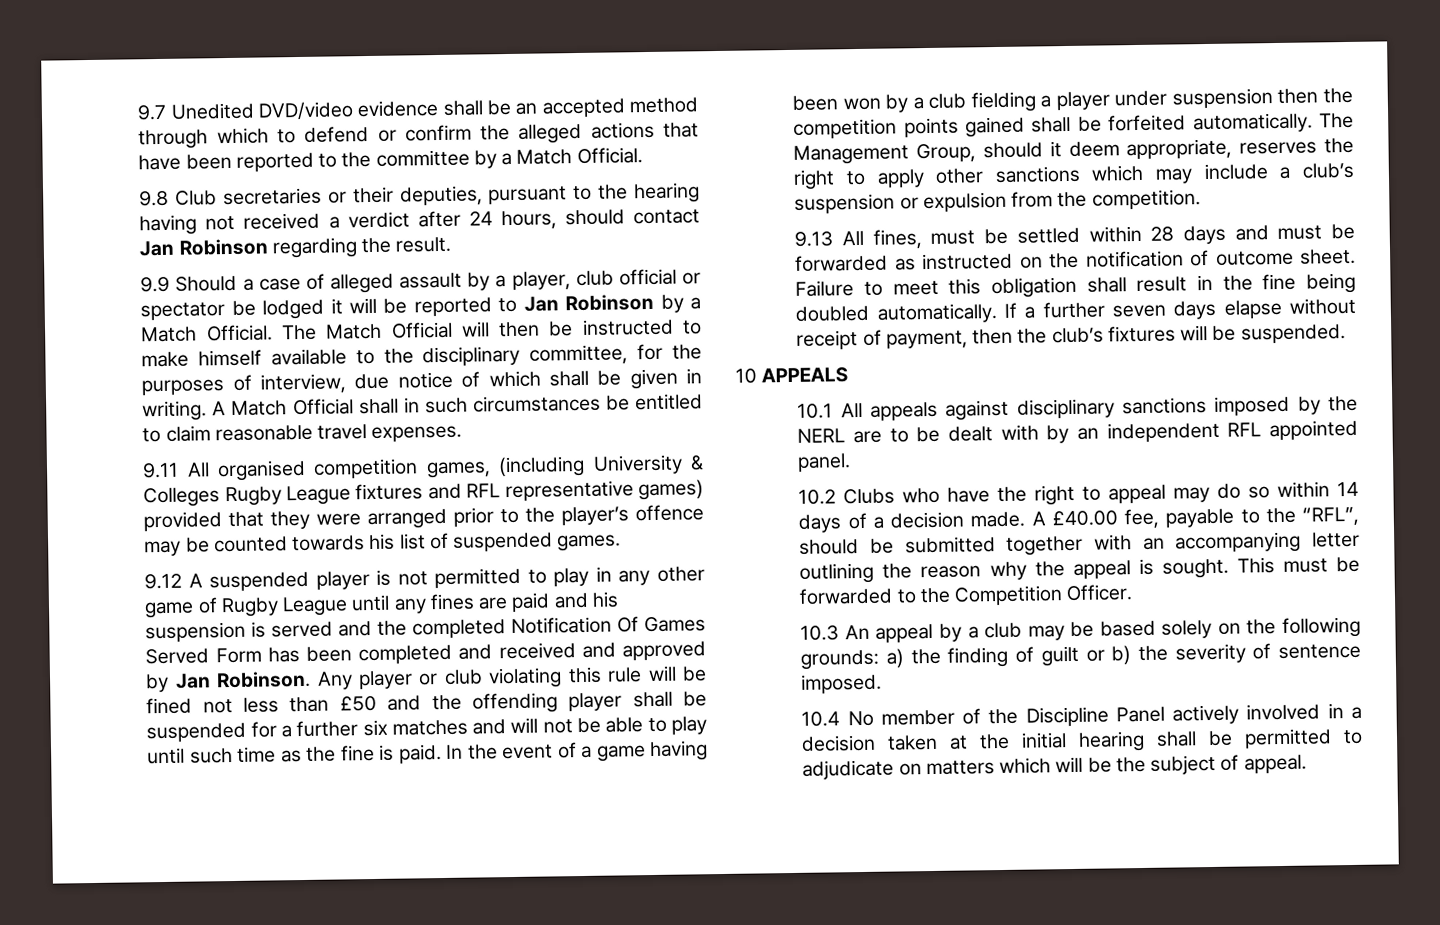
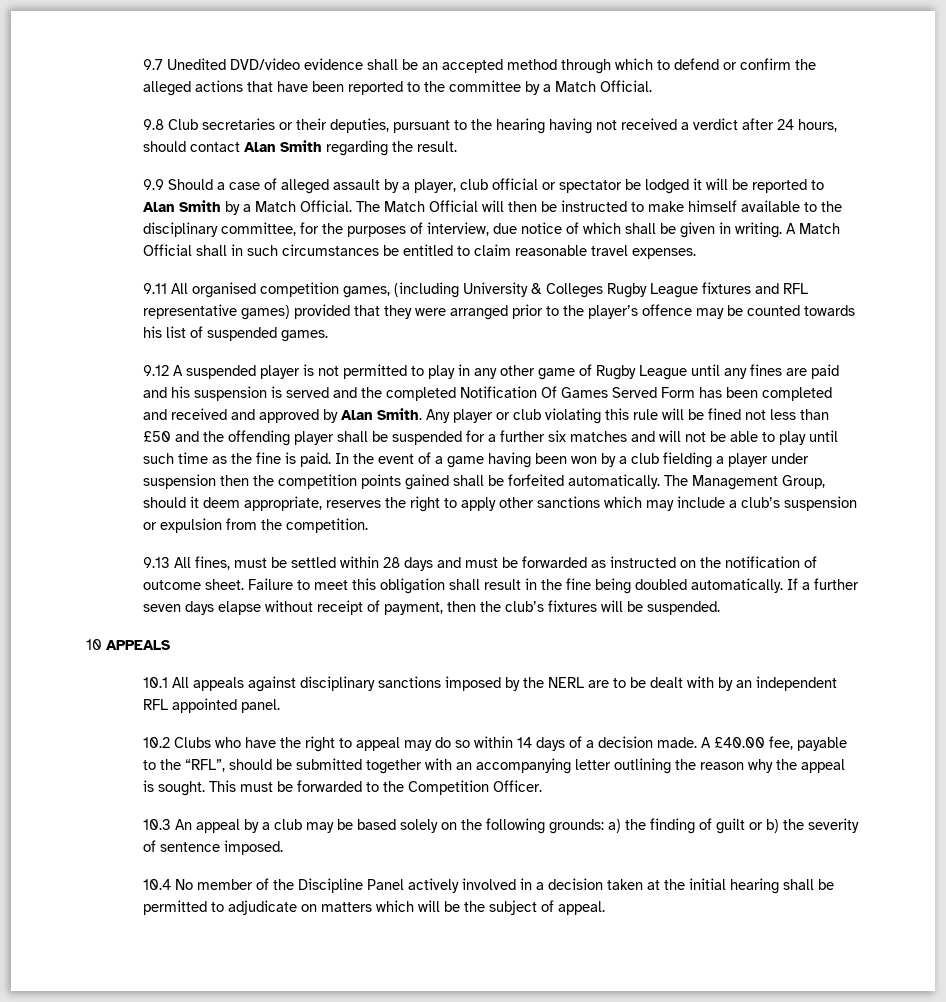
[139,238,268,257] Jan Robinson -> [244,140,323,152] Alan Smith
[523,293,655,312] Jan Robinson -> [143,200,222,212] Alan Smith
[174,670,312,689] Jan Robinson. -> [341,408,423,420] Alan Smith.

